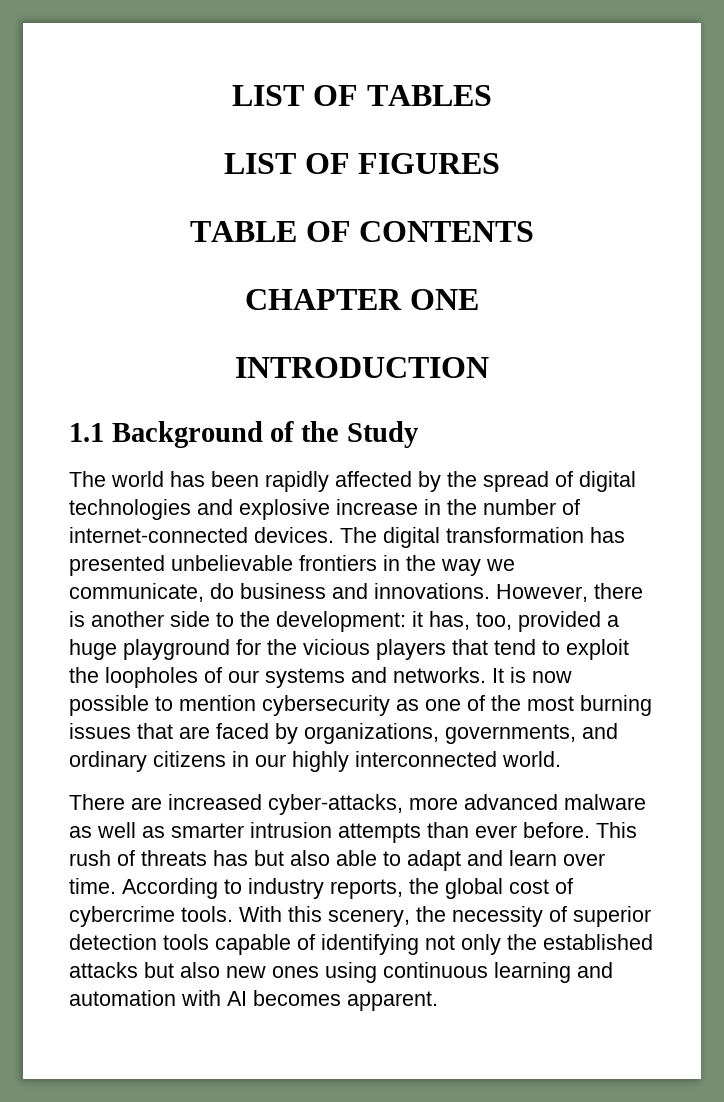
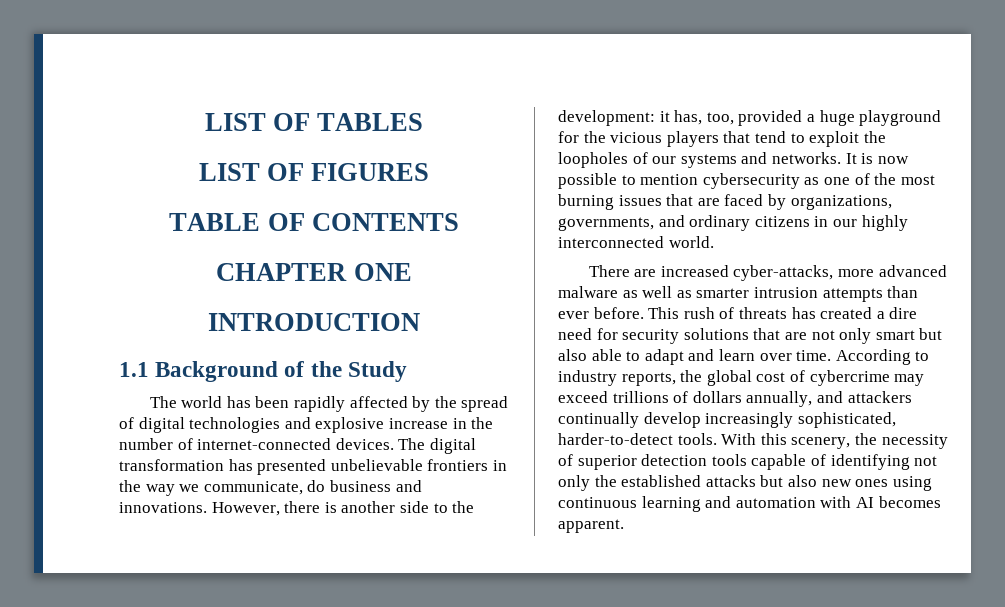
(248, 858) none -> [820,307,918,319] [558,328,915,344] created a dire need for security solutions that are not only smart
(175, 916) none -> [894,374,925,386] [558,391,912,407] [558,412,896,428] [558,433,673,445] may exceed trillions of dollars annually, and attackers continually develop increasingly sophisticated, harder-to-detect

